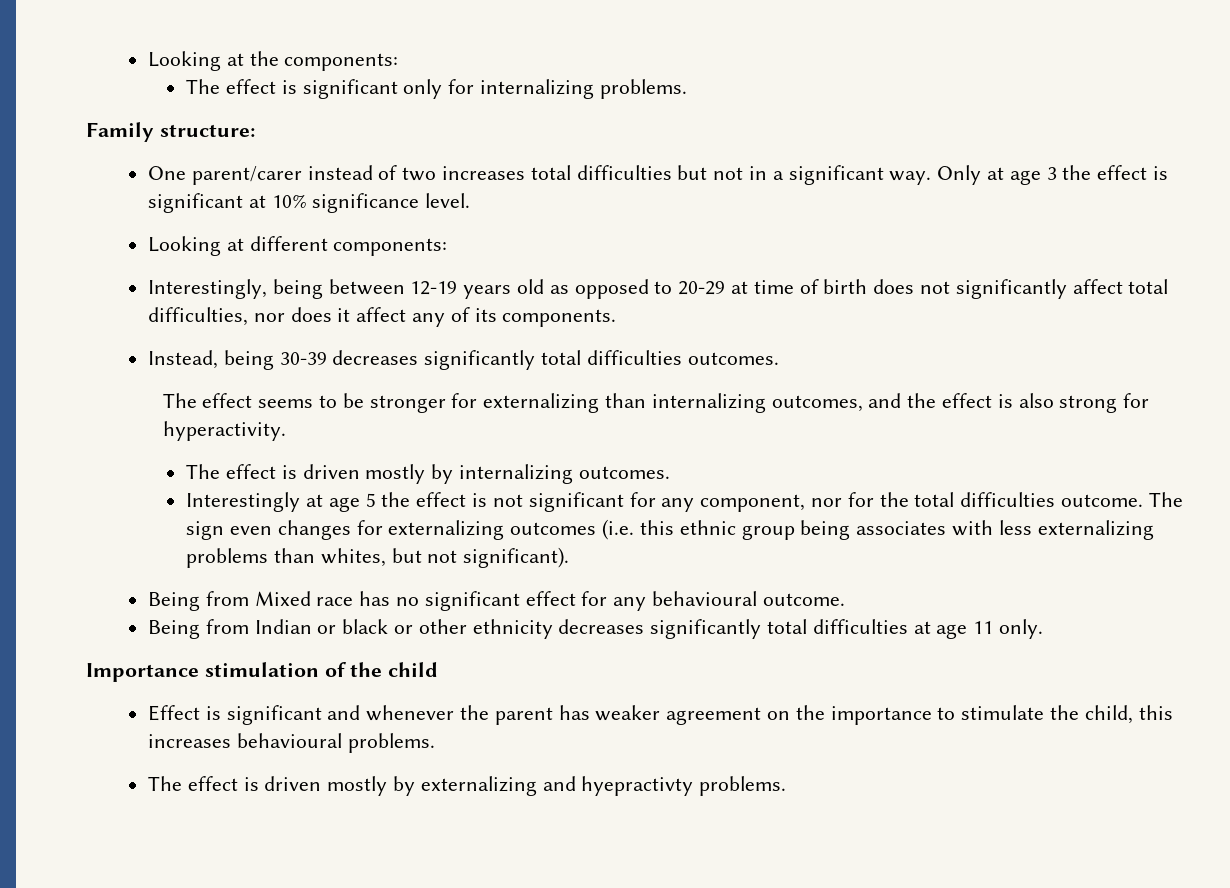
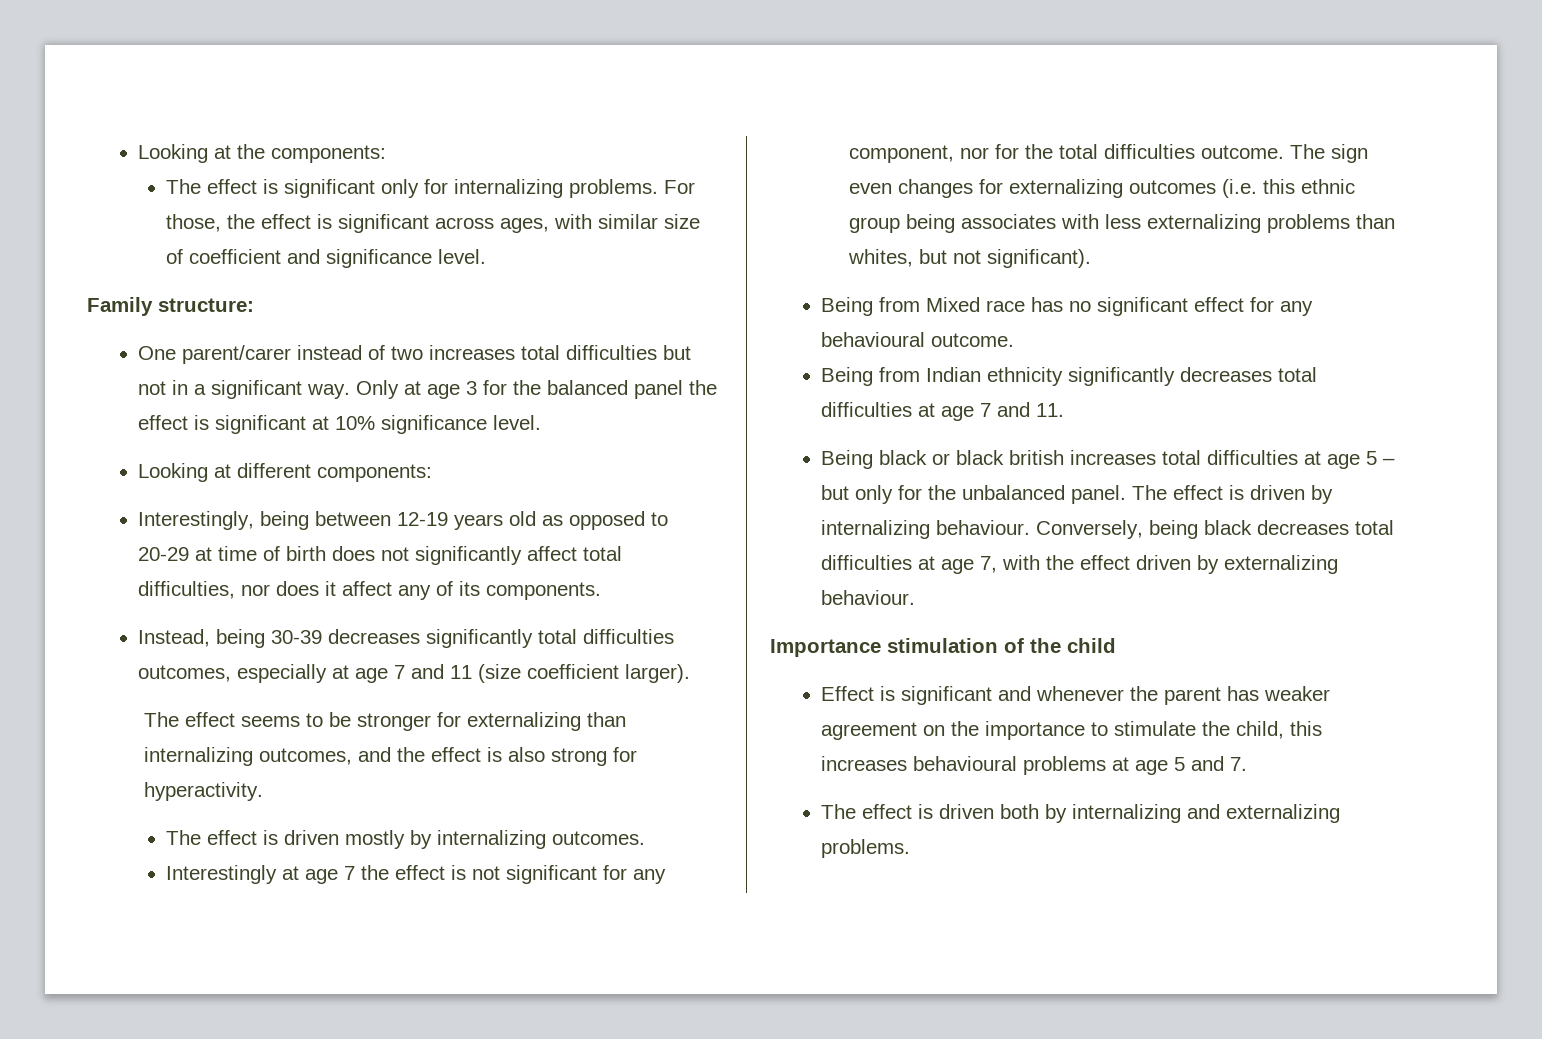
(687, 89) none -> [664,180,696,194] [166,214,701,233] [166,249,487,268] For those, the effect is significant across ages, with similar size of coefficient and significance level.
(1057, 173) none -> [483,380,684,399] for the balanced panel
[687,352,779,365] outcomes. -> [138,664,691,683] outcomes, especially at age 7 and 11 (size coefficient larger).
[365,493,376,507] 5 -> [344,866,356,880] 7
[317,619,1044,639] or black or other ethnicity decreases significantly total difficulties at age 11 only. -> [987,367,1318,386] [821,402,1065,421] [821,450,1396,469] [821,485,1334,504] [821,520,1395,539] [821,555,1339,574] [821,590,916,605] ethnicity significantly decreases total difficulties at age 7 and 11. // Being black or black british increases total difficulties at age 5 – but only for the unbalanced panel. The effect is driven by internalizing behaviour. Conversely, being black decreases total difficulties at age 7, with the effect driven by externalizing behaviour.
[347,733,435,753] [147,776,694,796] problems. // The effect is driven mostly by externalizing and hyepractivty -> [1023,756,1248,775] [821,804,1341,823] problems at age 5 and 7. // The effect is driven both by internalizing and externalizing

